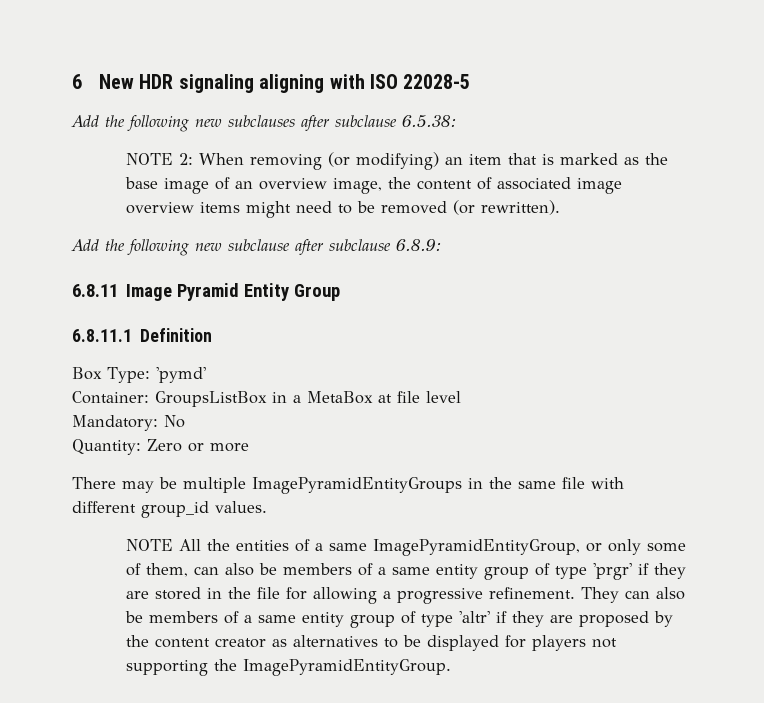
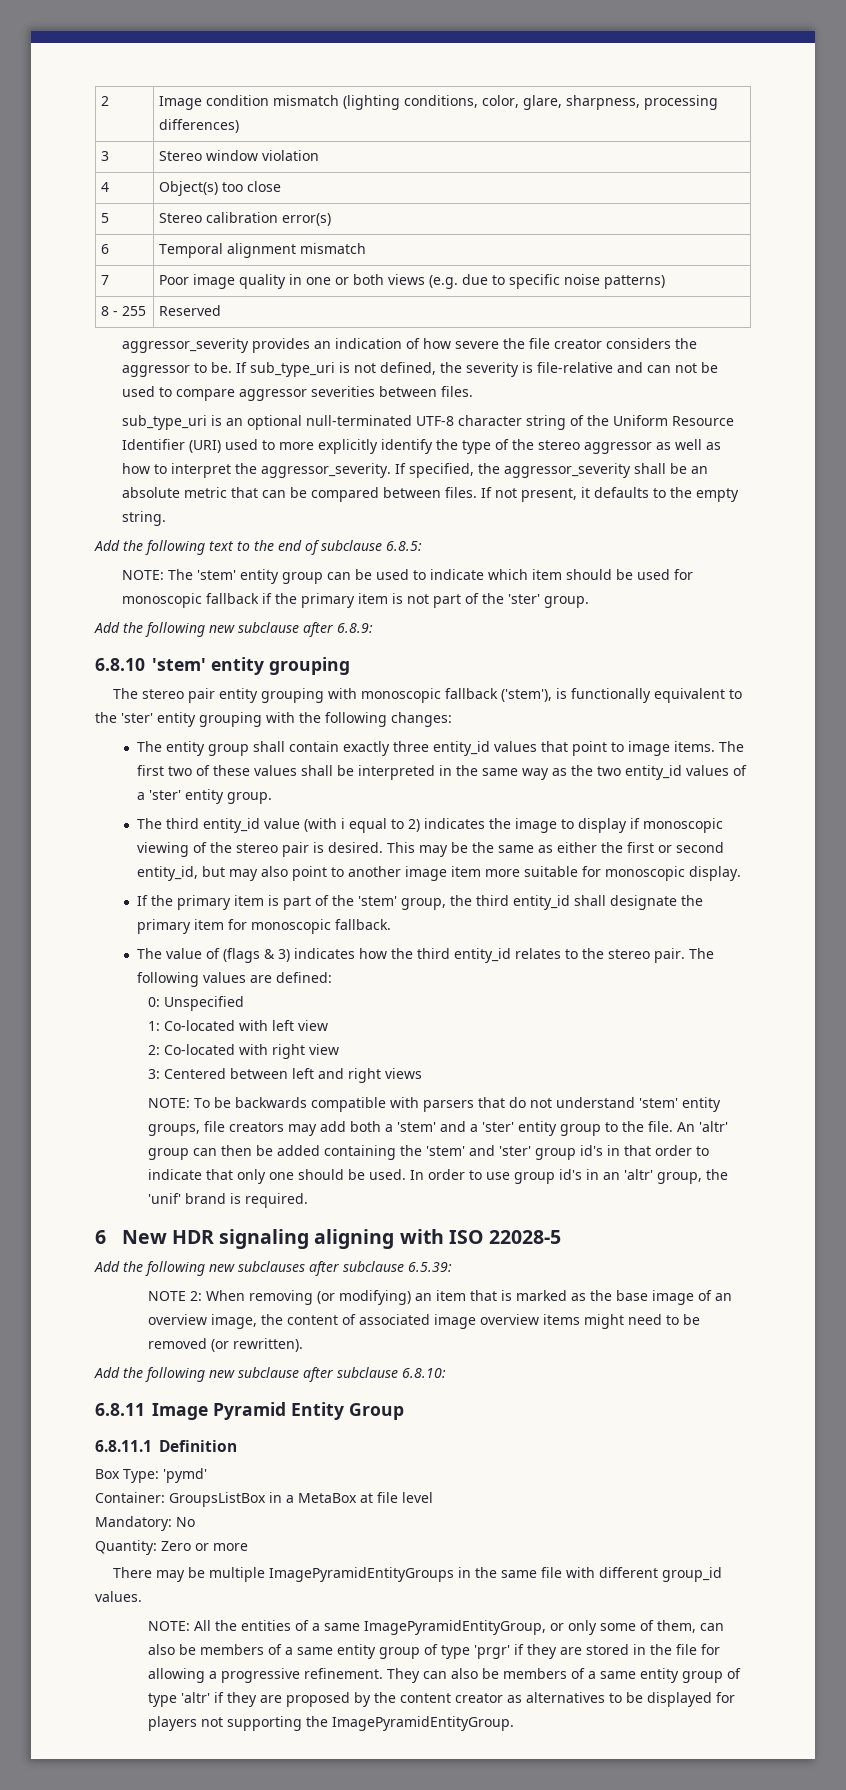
(72, 81) none -> [101,96,110,106] [159,95,719,110] [159,119,240,133] [101,151,110,161] [159,150,320,161] [101,182,110,192] [159,181,282,196] [101,213,110,223] [159,212,332,226] [101,244,110,254] [159,243,367,258] [101,275,110,285] [159,274,666,289] [101,306,147,316] [159,305,222,316] [121,338,697,353] [121,362,718,377] [121,386,473,401] [121,415,734,430] [121,439,721,454] [121,463,708,478] [121,487,739,502] [121,511,166,526] [94,540,422,555] [121,569,693,584] [121,593,589,608] [94,622,373,637] [95,657,350,675] [113,688,743,703] [95,712,452,727] [136,741,744,756] [136,765,747,780] [136,789,272,804] [136,818,723,833] [136,842,724,857] [136,866,741,881] [136,895,703,910] [136,919,391,934] [136,948,714,963] [136,972,332,987] [148,996,245,1011] [148,1020,329,1031] [148,1044,340,1059] [148,1068,423,1083] [148,1097,722,1112] [148,1121,729,1136] [148,1145,710,1160] [148,1169,729,1184] [148,1193,309,1208] 2 | Image condition mismatch (lighting conditions, color, glare, sharpness, processing differences) // 3 | Stereo window violation // 4 | Object(s) too close // 5 | Stereo calibration error(s) // 6 | Temporal alignment mismatch // 7 | Poor image quality in one or both views (e.g. due to specific noise patterns) // 8 - 255 | Reserved // aggressor_severity provides an indication of how severe the file creator considers the aggressor to be. If sub_type_uri is not defined, the severity is file-relative and can not be used to compare aggressor severities between files. // sub_type_uri is an optional null-terminated UTF-8 character string of the Uniform Resource Identifier (URI) used to more explicitly identify the type of the stereo aggressor as well as how to interpret the aggressor_severity. If specified, the aggressor_severity shall be an absolute metric that can be compared between files. If not present, it defaults to the empty string. // Add the following text to the end of subclause 6.8.5: // NOTE: The 'stem' entity group can be used to indicate which item should be used for monoscopic fallback if the primary item is not part of the 'ster' group. // Add the following new subclause after 6.8.9: // 6.8.10 'stem' entity grouping // The stereo pair entity grouping with monoscopic fallback ('stem'), is functionally equivalent to the 'ster' entity grouping with the following changes: // The entity group shall contain exactly three entity_id values that point to image items. The first two of these values shall be interpreted in the same way as the two entity_id values of a 'ster' entity group. // The third entity_id value (with i equal to 2) indicates the image to display if monoscopic viewing of the stereo pair is desired. This may be the same as either the first or second entity_id, but may also point to another image item more suitable for monoscopic display. // If the primary item is part of the 'stem' group, the third entity_id shall designate the primary item for monoscopic fallback. // The value of (flags & 3) indicates how the third entity_id relates to the stereo pair. The following values are defined: // 0: Unspecified // 1: Co-located with left view // 2: Co-located with right view // 3: Centered between left and right views // NOTE: To be backwards compatible with parsers that do not understand 'stem' entity groups, file creators may add both a 'stem' and a 'ster' entity group to the file. An 'altr' group can then be added containing the 'stem' and 'ster' group id's in that order to indicate that only one should be used. In order to use group id's in an 'altr' group, the 'unif' brand is required. //
[402,115,457,128] 6.5.38: -> [408,1262,452,1272] 6.5.39:
[396,239,442,251] 6.8.9: -> [402,1368,446,1378] 6.8.10:
[126,539,174,551] NOTE -> [148,1621,191,1631] NOTE:

